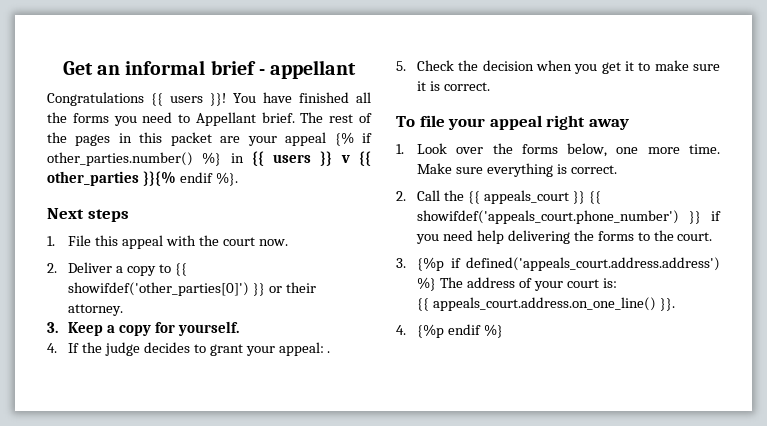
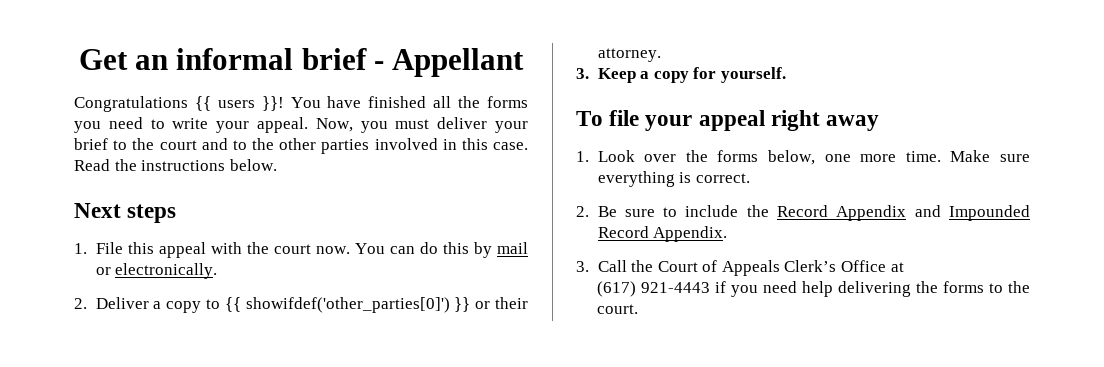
[270,60,357,79] appellant -> [392,48,525,77] Appellant
[195,112,372,126] [47,132,373,146] [47,151,371,166] [47,171,238,186] Appellant brief. The rest of the pages in this packet are your appeal {% if other_parties.number() %} in {{ users }} v {{ other_parties }}{% endif %}. -> [172,117,528,133] [74,138,528,154] [74,159,277,171] write your appeal. Now, you must deliver your brief to the court and to the other parties involved in this case. Read the instructions below.
(288, 242) none -> [354,242,528,258] [95,263,218,279] You can do this by mail or electronically.
[47,342,331,356] [396,60,720,74] [417,81,490,91] // 4. If the judge decides to grant your appeal: . // 5. Check the decision when you get it to make sure it is correct. -> (786, 75) none
[417,190,601,204] [417,210,702,224] Call the {{ appeals_court }} {{ showifdef('appeals_court.phone_number') }} -> [597,205,1030,221] [597,226,728,242] [576,260,904,276] [596,281,710,297] Be sure to include the Record Appendix and Impounded Record Appendix. // 3. Call the Court of Appeals Clerk’s Office at // (617) 921-4443
[396,257,720,271] [417,277,617,291] [417,297,675,311] [396,324,503,338] // 3. {%p if defined('appeals_court.address.address') %} The address of your court is: // {{ appeals_court.address.on_one_line() }}. // 4. {%p endif %} -> (638, 309) none

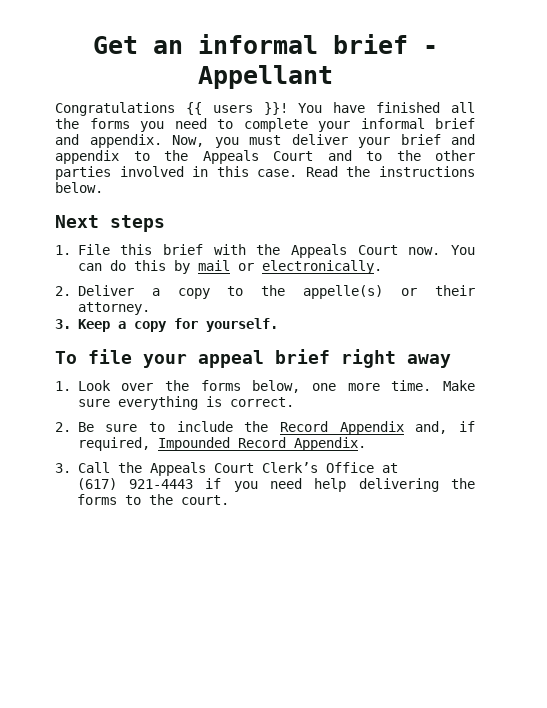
[172,117,308,133] write your appeal. -> [243,118,475,132] [55,134,162,148] complete your informal brief and appendix.
[113,138,197,150] to the court -> [451,134,475,145] [55,150,313,164] and appendix to the Appeals Court
[158,242,206,258] appeal -> [163,244,204,255] brief
[273,244,311,254] court -> [291,244,398,258] Appeals Court
[224,297,471,313] {{ showifdef('other_parties[0]') }} -> [261,285,384,299] the appelle(s)
(765, 120) none -> [275,349,330,364] brief
[914,205,941,217] and -> [415,421,475,434] [77,437,150,451] and, if required,
[657,260,780,276] Court of Appeals -> [149,462,254,476] Appeals Court

